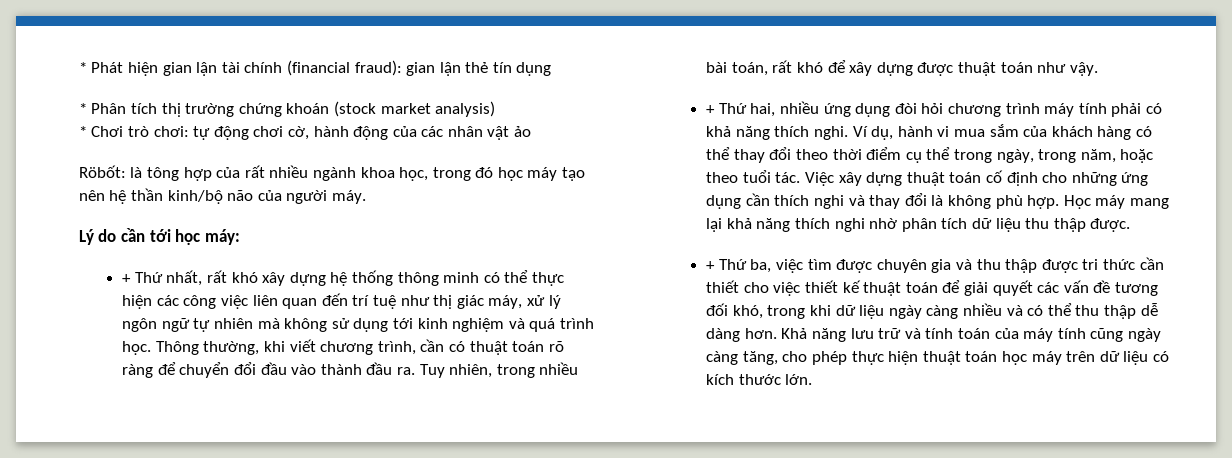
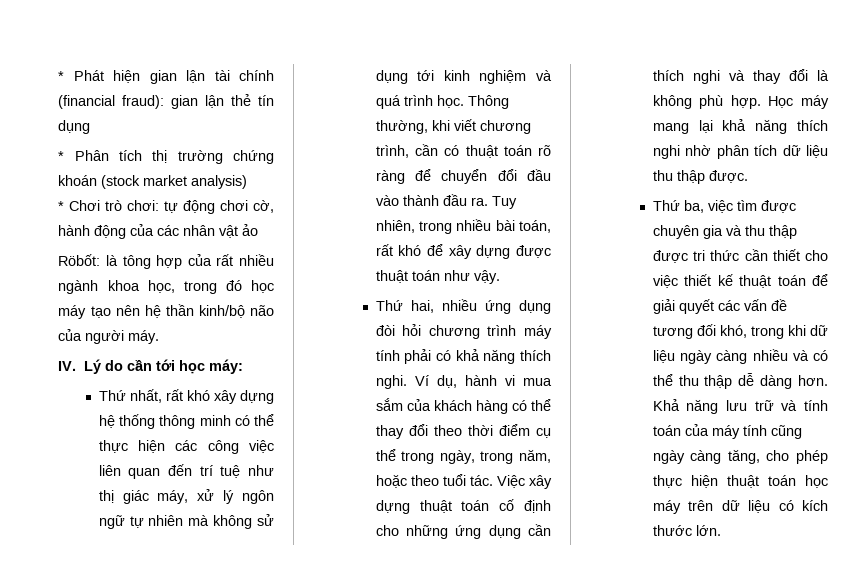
(366, 197) none -> [58,361,77,371] IV.
[122,274,132,283] + -> (243, 366) none
[706,105,716,114] + -> (500, 277) none
[706,261,716,270] + -> (748, 176) none

